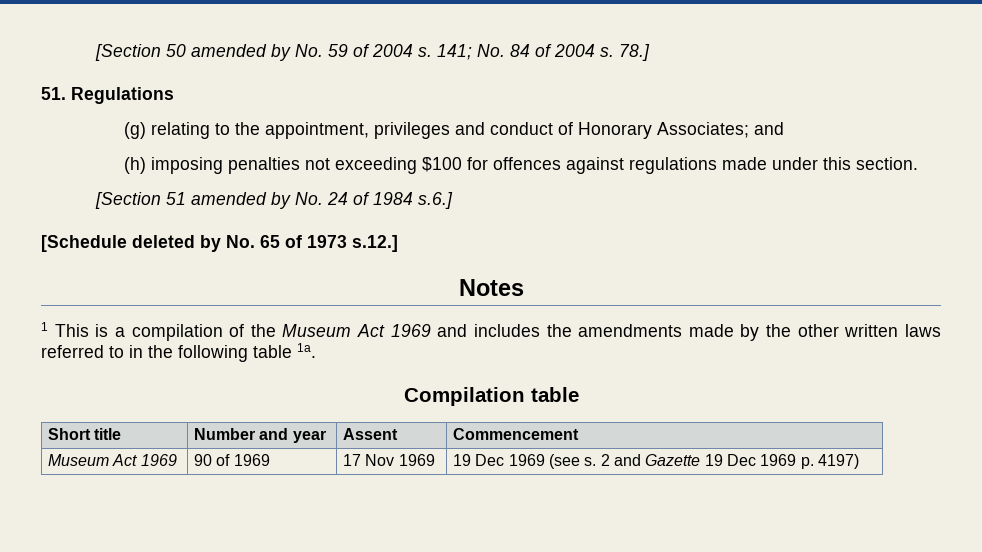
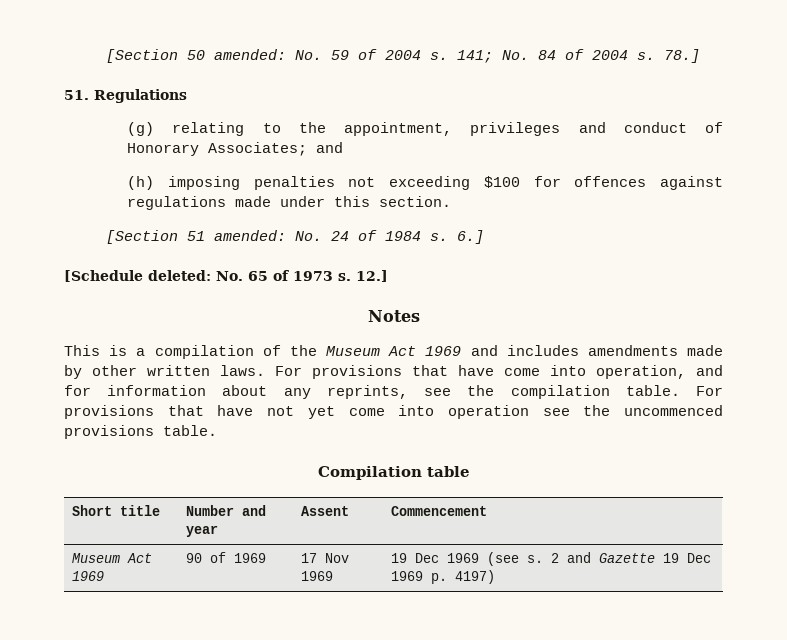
[191,44,292,61] amended by -> [214,49,287,60] amended:
[191,192,292,209] amended by -> [214,230,287,241] amended:
[418,192,454,209] s.6.] -> [430,230,485,244] s. 6.]
[132,235,221,252] deleted by -> [148,270,211,281] deleted:
[352,235,398,252] s.12.] -> [338,270,388,282] s. 12.]
[41,322,48,331] 1 -> (420, 316) none
[546,324,572,337] the -> (579, 350) none
[766,324,792,337] the -> (82, 372) none
[905,324,942,337] [41,343,316,362] laws referred to in the following table 1a. -> [220,365,723,379] [64,385,723,399] [64,405,723,419] [64,425,217,439] laws. For provisions that have come into operation, and for information about any reprints, see the compilation table. For provisions that have not yet come into operation see the uncommenced provisions table.

